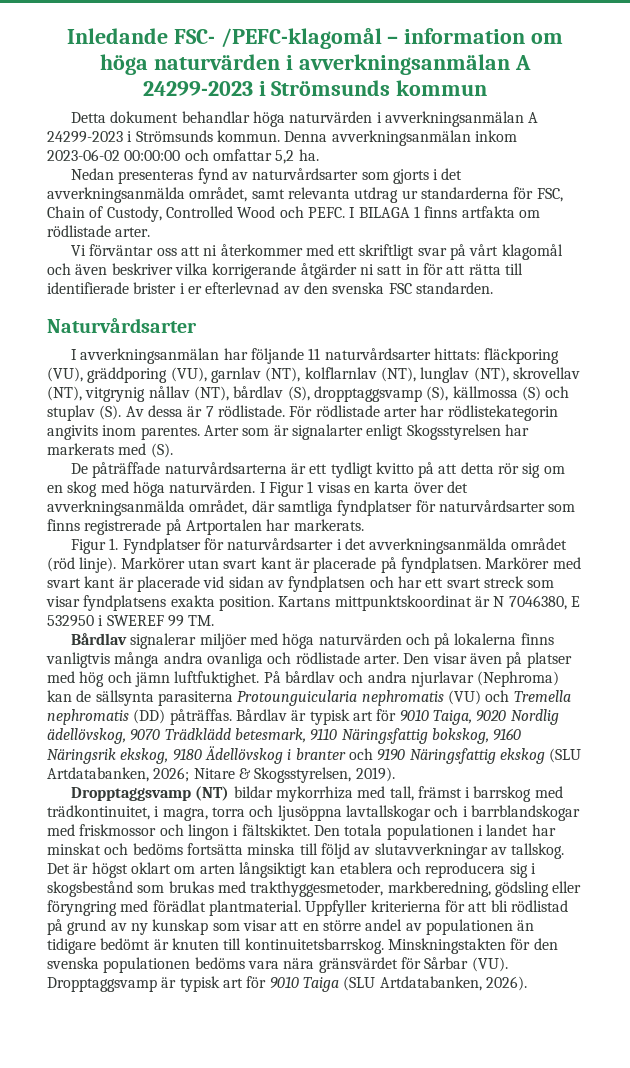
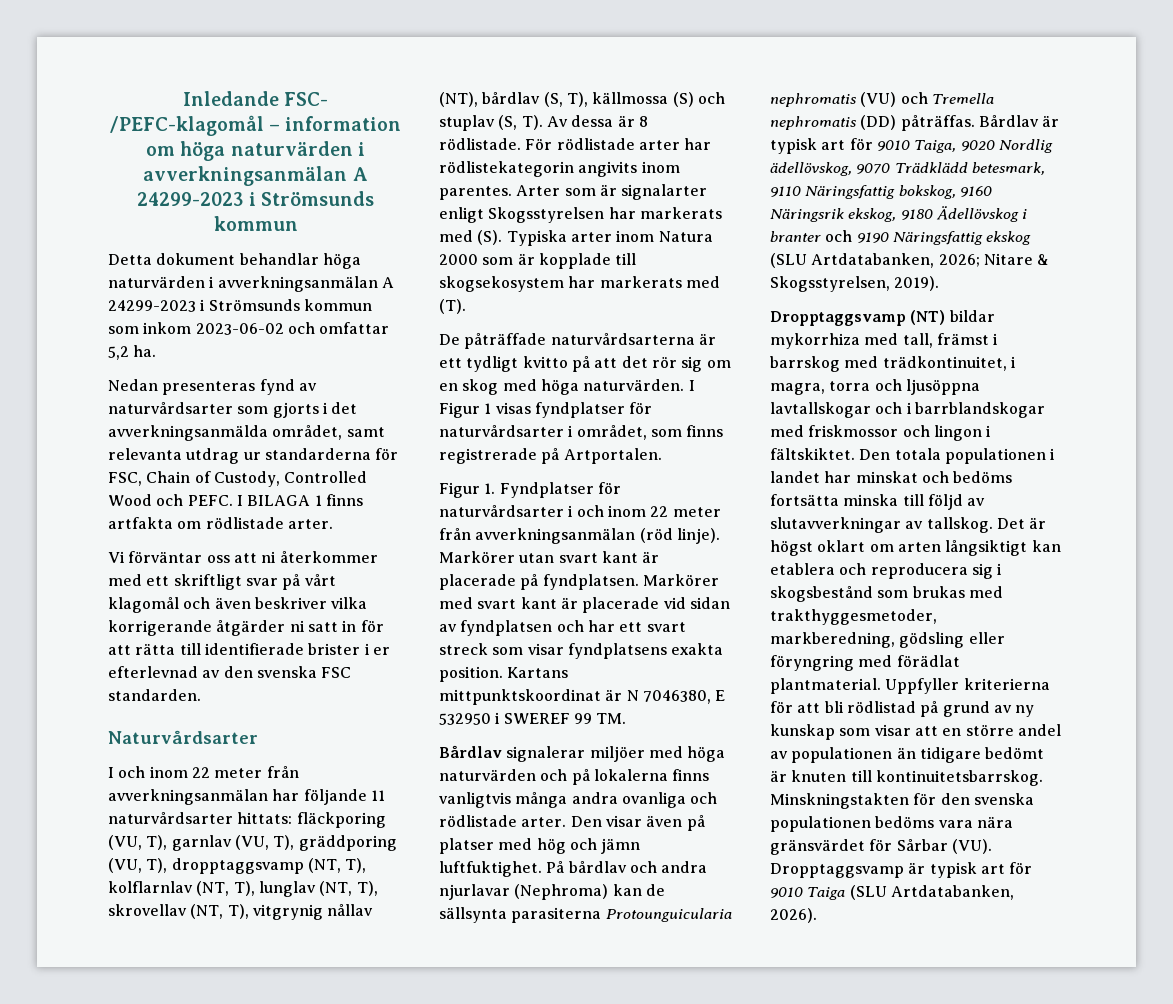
[216,130,471,146] kommun. Denna avverkningsanmälan -> [303,299,372,311] [108,326,139,334] kommun som
[124,150,181,161] 00:00:00 -> (284, 329) none
(77, 354) none -> [118,766,299,778] och inom 22 meter från
[47,367,580,383] [47,386,82,401] (VU), gräddporing (VU), garnlav (NT), kolflarnlav (NT), lunglav (NT), skrovellav (NT), -> [108,835,397,851] [108,858,367,874] [108,881,378,897] [108,904,249,919] (VU, T), garnlav (VU, T), gräddporing (VU, T), dropptaggsvamp (NT, T), kolflarnlav (NT, T), lunglav (NT, T), skrovellav (NT, T),
[287,386,449,402] (S), dropptaggsvamp (S), -> [543,92,588,107] (S, T),
[99,405,122,420] (S). -> [498,115,543,130] (S, T).
[205,406,214,417] 7 -> [638,116,648,127] 8
(173, 450) none -> [506,230,713,246] [439,253,637,269] [439,276,720,292] [439,299,466,314] Typiska arter inom Natura 2000 som är kopplade till skogsekosystem har markerats med (T).
[460,462,494,474] detta -> [621,356,648,368] det
[353,481,468,493] [47,500,333,516] en karta över det avverkningsanmälda området, där samtliga -> (531, 408) none
(545, 506) none -> [568,425,647,440] i området,
[185,519,364,535] Artportalen har markerats. -> [563,448,662,464] Artportalen.
[344,538,568,554] det avverkningsanmälda området -> [576,505,721,517] [439,528,636,544] och inom 22 meter från avverkningsanmälan

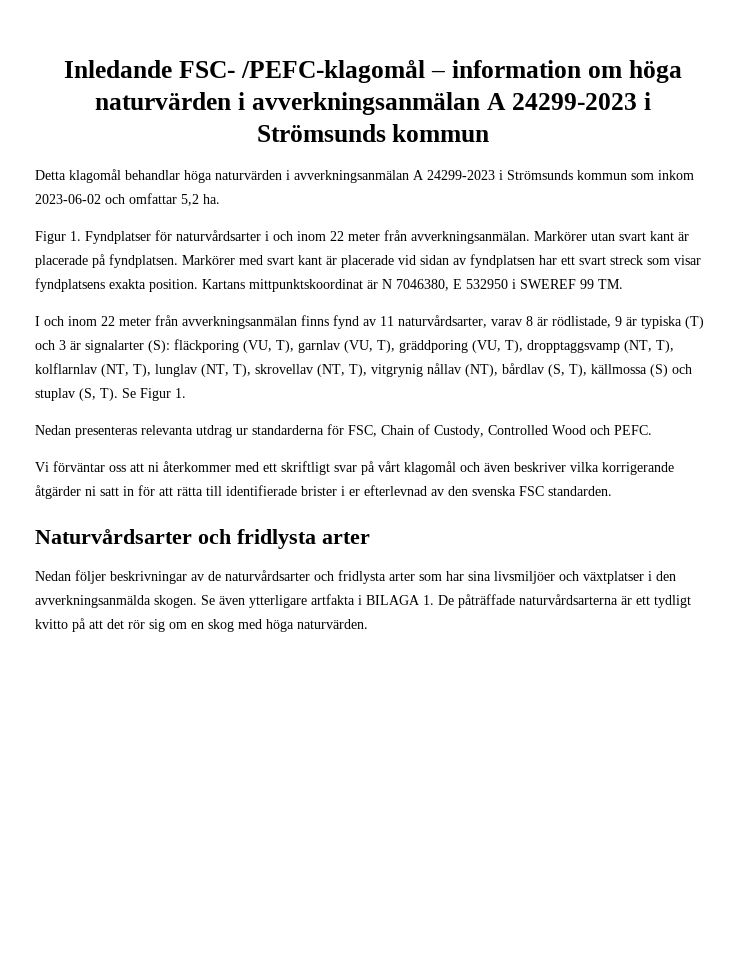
[156,253,236,265] dokument -> [69,169,121,183] klagomål
[108,379,317,395] [108,402,358,418] [108,425,385,441] Nedan presenteras fynd av naturvårdsarter som gjorts i det avverkningsanmälda området, samt -> [35,230,689,244] [35,254,701,268] [35,278,623,292] [35,315,704,329] [35,339,674,353] [35,363,692,377] [35,388,186,401] [35,425,137,438] Figur 1. Fyndplatser för naturvårdsarter i och inom 22 meter från avverkningsanmälan. Markörer utan svart kant är placerade på fyndplatsen. Markörer med svart kant är placerade vid sidan av fyndplatsen har ett svart streck som visar fyndplatsens exakta position. Kartans mittpunktskoordinat är N 7046380, E 532950 i SWEREF 99 TM. // I och inom 22 meter från avverkningsanmälan finns fynd av 11 naturvårdsarter, varav 8 är rödlistade, 9 är typiska (T) och 3 är signalarter (S): fläckporing (VU, T), garnlav (VU, T), gräddporing (VU, T), dropptaggsvamp (NT, T), kolflarnlav (NT, T), lunglav (NT, T), skrovellav (NT, T), vitgrynig nållav (NT), bårdlav (S, T), källmossa (S) och stuplav (S, T). Se Figur 1. // Nedan presenteras
[236,494,363,506] [108,517,333,529] I BILAGA 1 finns artfakta om rödlistade arter. -> (652, 430) none
[108,766,299,778] [108,789,385,805] [108,812,386,828] [108,835,397,851] [108,858,367,874] [108,881,378,897] [108,904,374,920] [439,92,725,107] [439,115,648,131] [439,138,712,150] [439,161,680,177] [439,184,708,200] [439,207,722,223] [439,230,713,246] [439,253,637,269] [439,276,720,292] [439,299,466,314] // I och inom 22 meter från avverkningsanmälan har följande 11 naturvårdsarter hittats: fläckporing (VU, T), garnlav (VU, T), gräddporing (VU, T), dropptaggsvamp (NT, T), kolflarnlav (NT, T), lunglav (NT, T), skrovellav (NT, T), vitgrynig nållav (NT), bårdlav (S, T), källmossa (S) och stuplav (S, T). Av dessa är 8 rödlistade. För rödlistade arter har rödlistekategorin angivits inom parentes. Arter som är signalarter enligt Skogsstyrelsen har markerats med (S). Typiska arter inom Natura 2000 som är kopplade till skogsekosystem har markerats med (T). // -> [198,529,370,549] [35,570,676,584] [35,594,434,608] och fridlysta arter // Nedan följer beskrivningar av de naturvårdsarter och fridlysta arter som har sina livsmiljöer och växtplatser i den avverkningsanmälda skogen. Se även ytterligare artfakta i BILAGA 1.
[688,380,695,391] [439,402,653,418] [439,425,724,440] [439,448,662,464] [439,482,621,498] [439,505,721,517] [439,528,720,544] [439,551,660,563] [439,574,719,590] [439,597,730,613] [439,620,686,636] [439,643,724,659] [439,666,569,682] [439,689,726,705] [439,712,627,725] [439,745,726,762] [439,769,710,785] [439,792,718,808] [439,815,705,831] [439,838,641,854] [439,861,708,877] [439,884,665,900] [439,907,732,923] [770,92,994,107] [770,115,1060,131] [770,138,1053,154] [770,162,1045,176] [770,185,992,199] [770,206,1028,222] [770,230,1032,245] [770,253,1050,268] [770,276,940,292] [770,310,995,326] [770,333,999,349] [770,356,1016,372] [770,379,980,395] [770,402,1045,418] [770,425,992,441] [770,448,1056,464] [770,471,1013,483] [770,494,986,510] [770,517,1047,533] [770,540,1061,556] [770,563,1003,579] [770,586,1003,602] [770,609,937,625] [770,632,1005,648] [770,655,960,671] [770,678,1050,694] [770,701,1035,717] [770,724,1061,740] [770,747,1045,763] [770,770,1043,786] [770,793,1034,809] [770,816,1013,832] [770,839,992,855] [770,862,1033,878] [770,885,1014,900] [770,908,817,923] I Figur 1 visas fyndplatser för naturvårdsarter i området, som finns registrerade på Artportalen. // Figur 1. Fyndplatser för naturvårdsarter i och inom 22 meter från avverkningsanmälan (röd linje). Markörer utan svart kant är placerade på fyndplatsen. Markörer med svart kant är placerade vid sidan av fyndplatsen och har ett svart streck som visar fyndplatsens exakta position. Kartans mittpunktskoordinat är N 7046380, E 532950 i SWEREF 99 TM. // Bårdlav signalerar miljöer med höga naturvärden och på lokalerna finns vanligtvis många andra ovanliga och rödlistade arter. Den visar även på platser med hög och jämn luftfuktighet. På bårdlav och andra njurlavar (Nephroma) kan de sällsynta parasiterna Protounguicularia nephromatis (VU) och Tremella nephromatis (DD) påträffas. Bårdlav är typisk art för 9010 Taiga, 9020 Nordlig ädellövskog, 9070 Trädklädd betesmark, 9110 Näringsfattig bokskog, 9160 Näringsrik ekskog, 9180 Ädellövskog i branter och 9190 Näringsfattig ekskog (SLU Artdatabanken, 2026; Nitare & Skogsstyrelsen, 2019). // Dropptaggsvamp (NT) bildar mykorrhiza med tall, främst i barrskog med trädkontinuitet, i magra, torra och ljusöppna lavtallskogar och i barrblandskogar med friskmossor och lingon i fältskiktet. Den totala populationen i landet har minskat och bedöms fortsätta minska till följd av slutavverkningar av tallskog. Det är högst oklart om arten långsiktigt kan etablera och reproducera sig i skogsbestånd som brukas med trakthyggesmetoder, markberedning, gödsling eller föryngring med förädlat plantmaterial. Uppfyller kriterierna för att bli rödlistad på grund av ny kunskap som visar att en större andel av populationen än tidigare bedömt är knuten till kontinuitetsbarrskog. Minskningstakten för den svenska populationen bedöms vara nära gränsvärdet för Sårbar (VU). Dropptaggsvamp är typisk art för 9010 Taiga (SLU Artdatabanken, 2026). -> (368, 624) none

